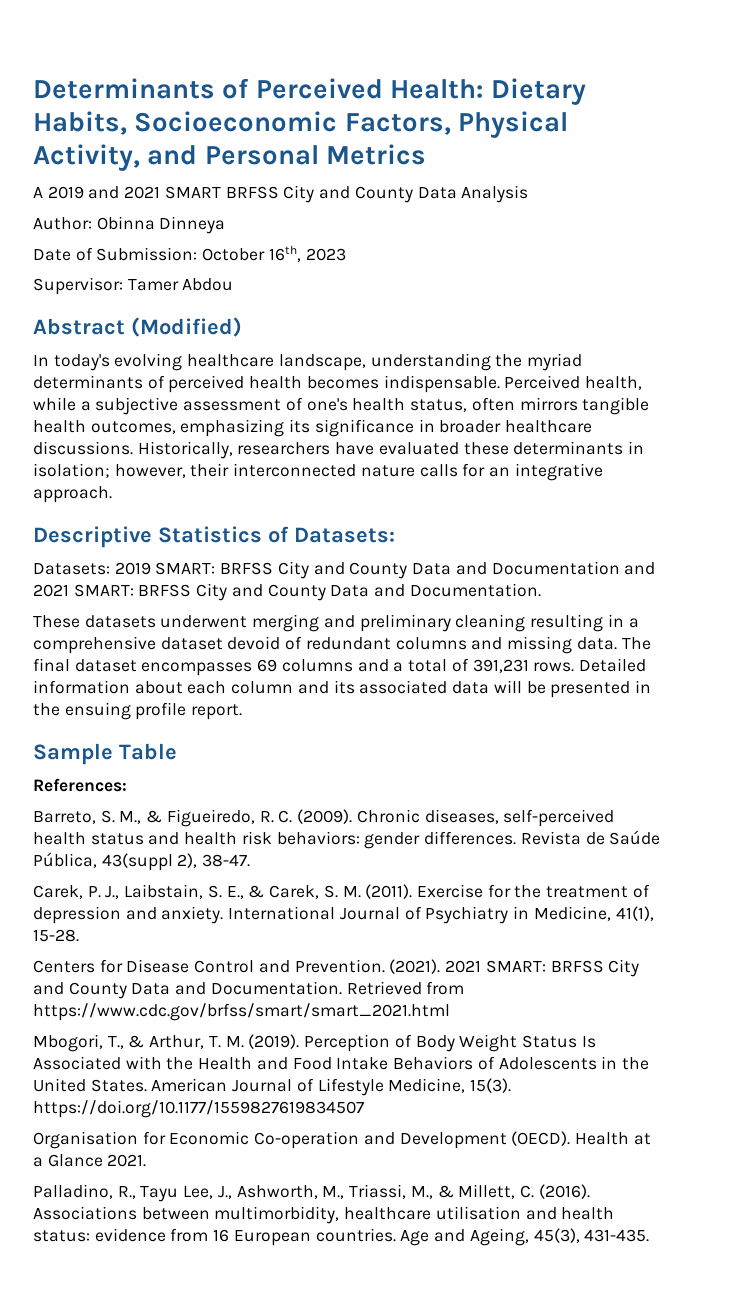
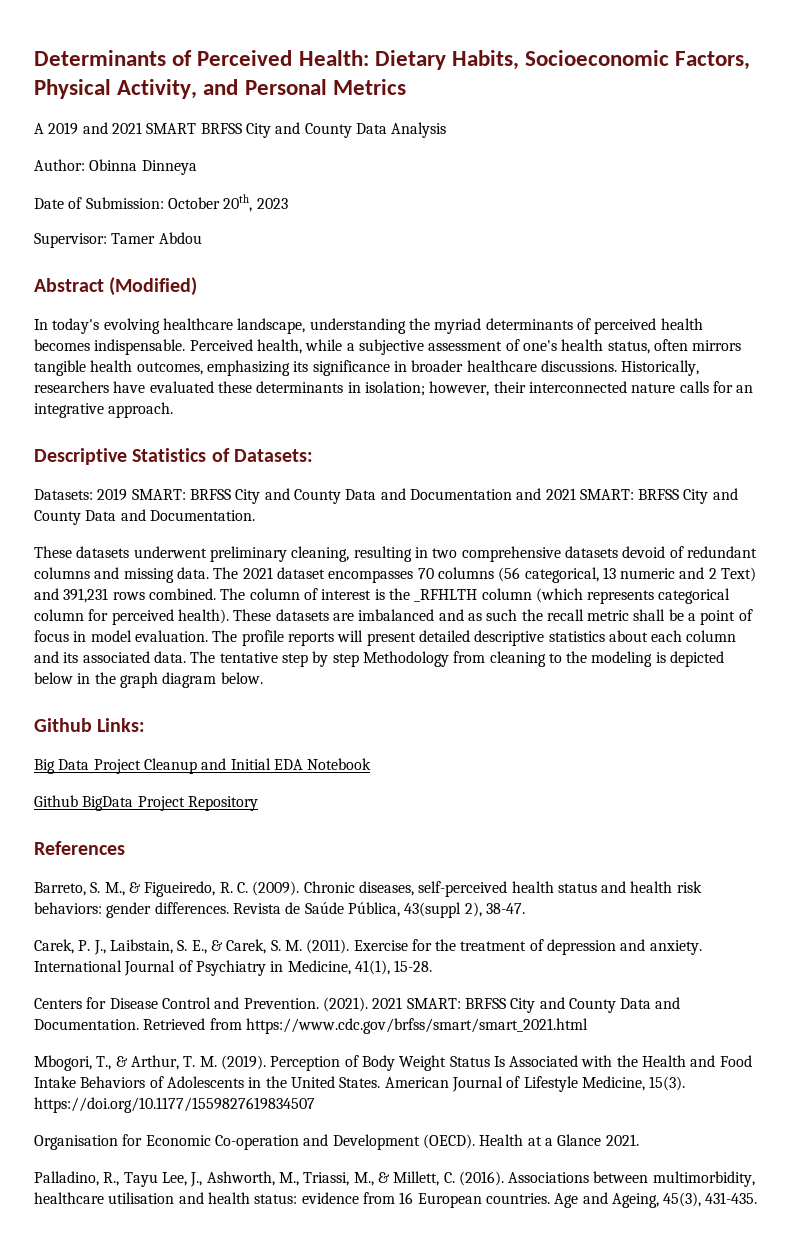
[268,245,301,262] 16th, -> [223,194,253,212] 20th,
[252,614,639,632] [33,636,223,654] merging and preliminary cleaning resulting in a comprehensive dataset -> [209,546,618,562] preliminary cleaning, resulting in two comprehensive datasets
[33,658,70,672] final -> [242,567,273,579] 2021
[257,658,646,673] [33,680,130,694] 69 columns and a total of 391,231 rows. Detailed information -> [417,567,757,583] [34,588,731,604] [34,609,753,625] [34,630,605,646] 70 columns (56 categorical, 13 numeric and 2 Text) and 391,231 rows combined. The column of interest is the _RFHLTH column (which represents categorical column for perceived health). These datasets are imbalanced and as such the recall metric shall be a point of focus in model evaluation. The profile reports will present detailed descriptive statistics
[452,680,651,698] [33,702,243,720] [33,743,177,765] [33,778,127,792] data will be presented in the ensuing profile report. // Sample Table // References: -> [153,651,725,667] [34,672,263,688] [34,718,146,732] [34,758,372,774] [34,795,258,811] [34,841,125,855] data. The tentative step by step Methodology from cleaning to the modeling is depicted below in the graph diagram below. // Github Links: // Big Data Project Cleanup and Initial EDA Notebook // Github BigData Project Repository // References

